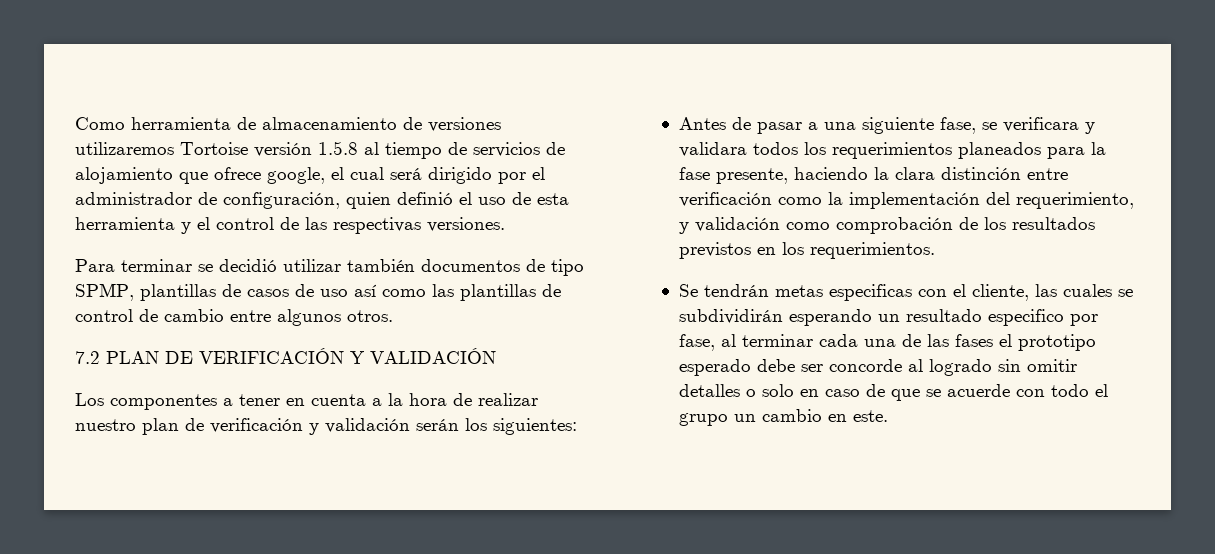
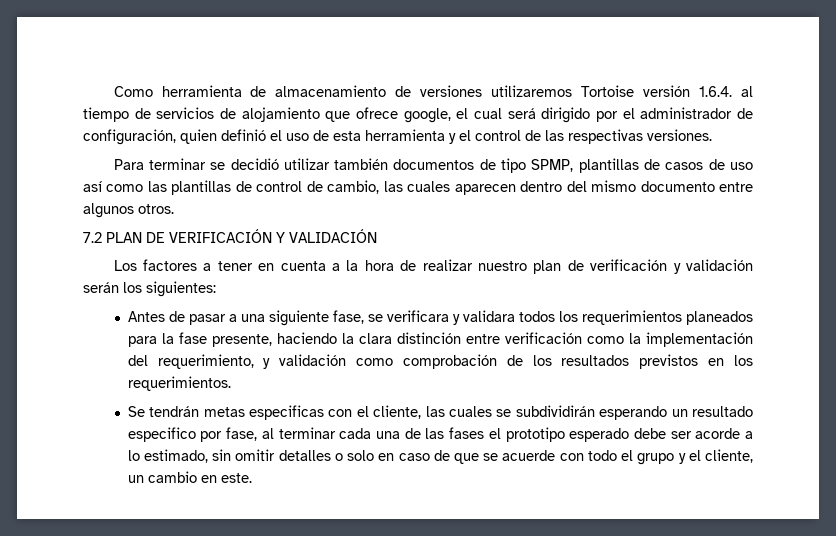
[318,141,358,155] 1.5.8 -> [699,86,733,97] 1.6.4.
[164,309,224,322] cambio -> [327,180,715,195] cambio, las cuales aparecen dentro del mismo documento
[110,394,217,410] componentes -> [142,259,197,271] factores
[829,359,993,376] concorde al logrado -> [695,428,753,439] [127,449,209,463] acorde a lo estimado,
(729, 419) none -> [678,449,753,464] y el cliente,

